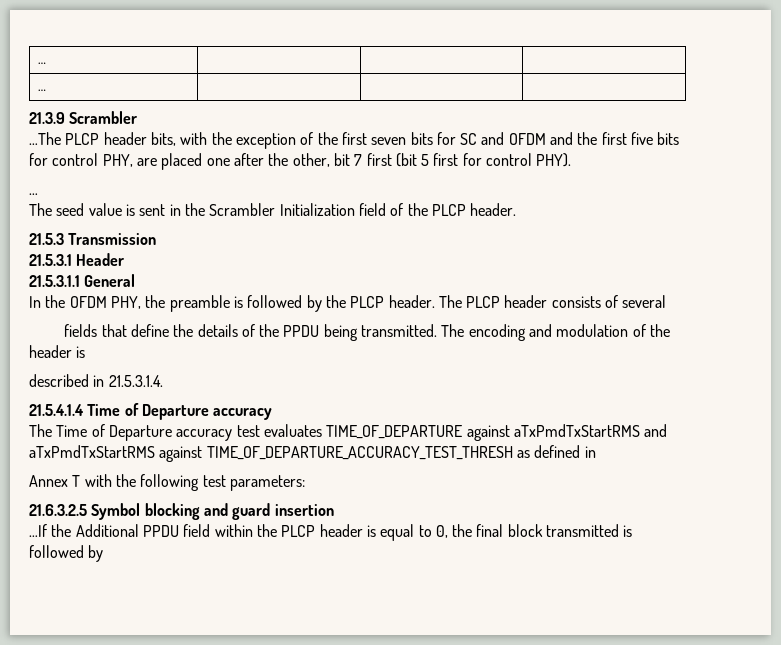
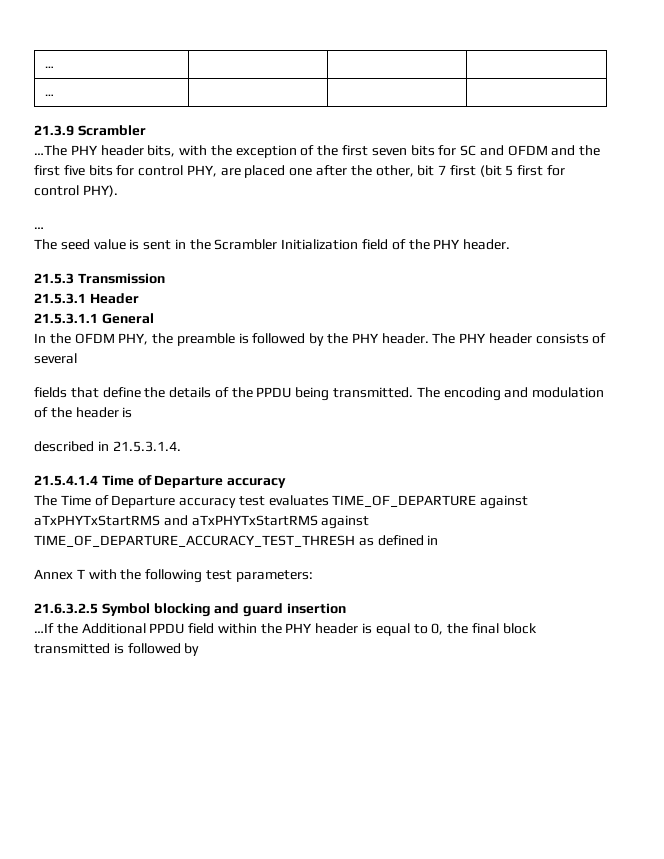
[65,133,100,145] PLCP -> [70,145,98,155] PHY
[431,204,466,216] PLCP -> [433,239,461,249] PHY
[350,296,385,308] PLCP -> [351,333,379,343] PHY
[466,296,501,308] PLCP -> [459,333,487,343] PHY
[513,424,668,437] [29,445,155,458] aTxPmdTxStartRMS and aTxPmdTxStartRMS -> [34,515,318,526] aTxPHYTxStartRMS and aTxPHYTxStartRMS
[281,525,316,537] PLCP -> [285,623,313,633] PHY

